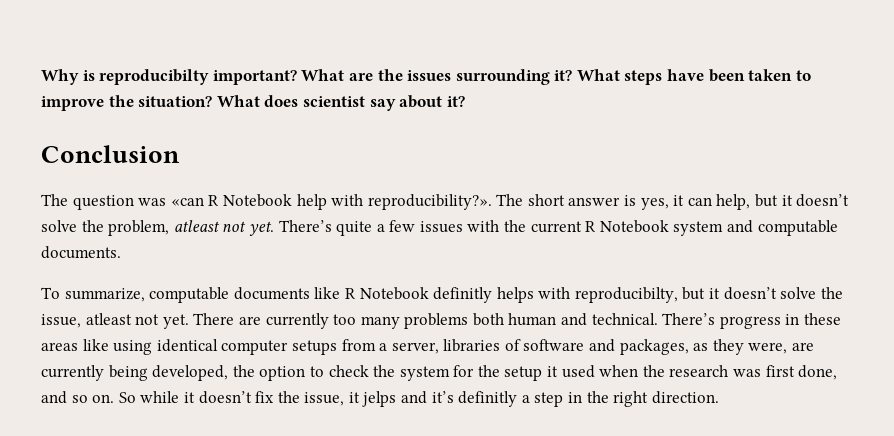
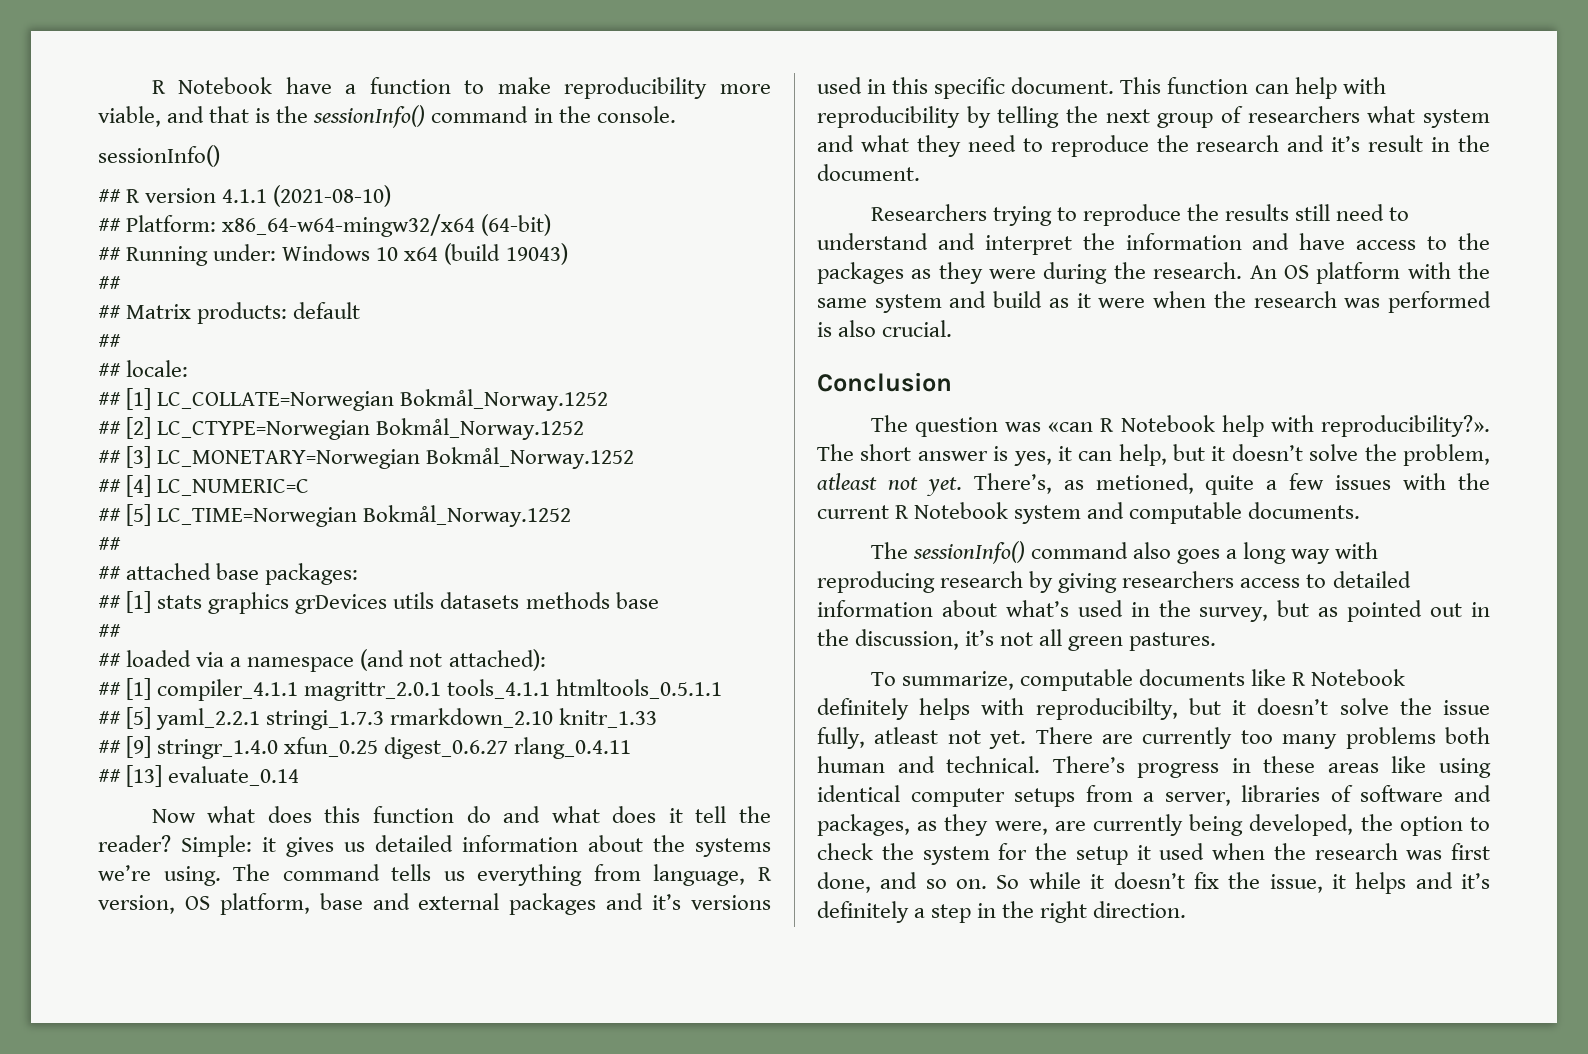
[41,69,811,85] [41,95,465,111] Why is reproducibilty important? What are the issues surrounding it? What steps have been taken to improve the situation? What does scientist say about it? -> [151,77,771,99] [98,105,676,128] [98,145,220,167] [98,185,392,207] [98,214,552,237] [98,243,568,266] [98,276,121,290] [98,302,361,324] [98,334,121,348] [98,360,189,377] [98,388,609,411] [98,417,585,440] [98,446,635,469] [98,475,310,497] [98,504,572,527] [98,537,121,551] [98,563,359,585] [98,591,659,614] [98,624,121,638] [98,649,546,672] [98,678,723,701] [98,707,658,730] [98,736,632,759] [98,765,300,787] [151,806,771,823] [98,835,771,857] [98,864,772,886] [98,893,771,915] [817,77,1386,99] [817,106,1490,128] [817,135,1490,157] [817,164,920,181] [870,204,1410,226] [817,233,1490,255] [817,262,1490,284] [817,291,1491,313] [817,320,953,337] R Notebook have a function to make reproducibility more viable, and that is the sessionInfo() command in the console. // sessionInfo() // ## R version 4.1.1 (2021-08-10) // ## Platform: x86_64-w64-mingw32/x64 (64-bit) // ## Running under: Windows 10 x64 (build 19043) // ## // ## Matrix products: default // ## // ## locale: // ## [1] LC_COLLATE=Norwegian Bokmål_Norway.1252 // ## [2] LC_CTYPE=Norwegian Bokmål_Norway.1252 // ## [3] LC_MONETARY=Norwegian Bokmål_Norway.1252 // ## [4] LC_NUMERIC=C // ## [5] LC_TIME=Norwegian Bokmål_Norway.1252 // ## // ## attached base packages: // ## [1] stats graphics grDevices utils datasets methods base // ## // ## loaded via a namespace (and not attached): // ## [1] compiler_4.1.1 magrittr_2.0.1 tools_4.1.1 htmltools_0.5.1.1 // ## [5] yaml_2.2.1 stringi_1.7.3 rmarkdown_2.10 knitr_1.33 // ## [9] stringr_1.4.0 xfun_0.25 digest_0.6.27 rlang_0.4.11 // ## [13] evaluate_0.14 // Now what does this function do and what does it tell the reader? Simple: it gives us detailed information about the systems we’re using. The command tells us everything from language, R version, OS platform, base and external packages and it’s versions used in this specific document. This function can help with reproducibility by telling the next group of researchers what system and what they need to reproduce the research and it’s result in the document. // Researchers trying to reproduce the results still need to understand and interpret the information and have access to the packages as they were during the research. An OS platform with the same system and build as it were when the research was performed is also crucial.
[278,220,332,232] There’s -> [973,473,1194,494] There’s, as metioned,
(121, 252) none -> [870,541,1379,564] [817,571,1411,593] [817,600,1490,622] [817,629,1217,651] // The sessionInfo() command also goes a long way with reproducing research by giving researchers access to detailed information about what’s used in the survey, but as pointed out in the discussion, it’s not all green pastures.
[433,287,493,303] definitly -> [817,698,909,720] definitely
[41,314,81,328] issue, -> [1443,700,1490,715] [817,727,865,749] issue fully,
[362,391,518,407] jelps and it’s definitly -> [1355,872,1490,894] [817,901,909,923] helps and it’s definitely

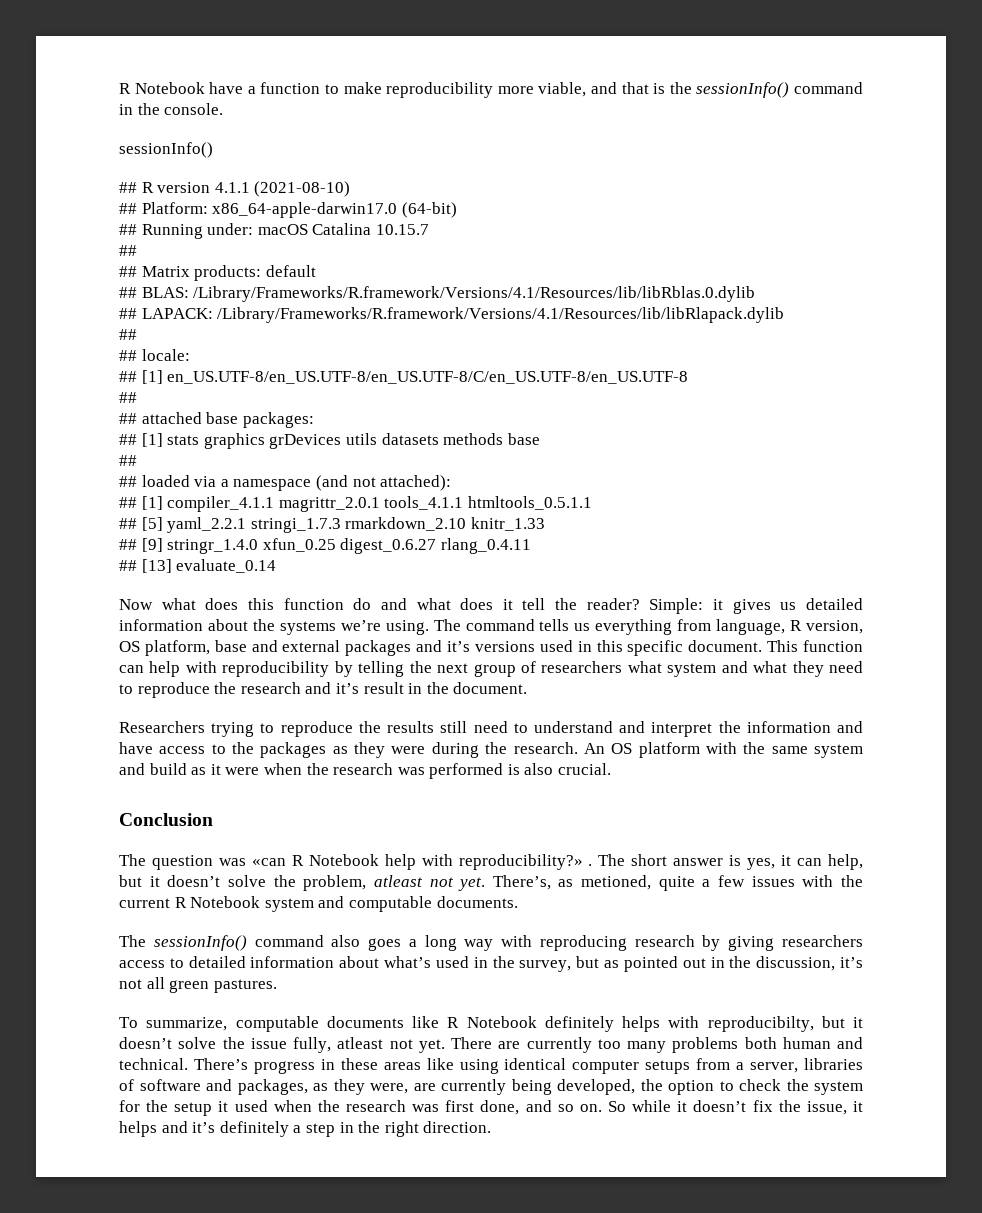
[222,214,476,237] x86_64-w64-mingw32/x64 -> [212,202,398,218] x86_64-apple-darwin17.0
[282,243,568,265] Windows 10 x64 (build 19043) -> [257,223,429,235] macOS Catalina 10.15.7
(361, 310) none -> [119,286,756,302] [119,307,785,323] // ## BLAS: /Library/Frameworks/R.framework/Versions/4.1/Resources/lib/libRblas.0.dylib // ## LAPACK: /Library/Frameworks/R.framework/Versions/4.1/Resources/lib/libRlapack.dylib
[157,389,609,411] [98,417,585,440] [98,446,635,469] [98,475,310,497] [98,504,572,527] LC_COLLATE=Norwegian Bokmål_Norway.1252 // ## [2] LC_CTYPE=Norwegian Bokmål_Norway.1252 // ## [3] LC_MONETARY=Norwegian Bokmål_Norway.1252 // ## [4] LC_NUMERIC=C // ## [5] LC_TIME=Norwegian Bokmål_Norway.1252 -> [167,371,689,384] en_US.UTF-8/en_US.UTF-8/en_US.UTF-8/C/en_US.UTF-8/en_US.UTF-8
[1321,415,1490,437] reproducibility?». -> [458,854,593,870] reproducibility?» .

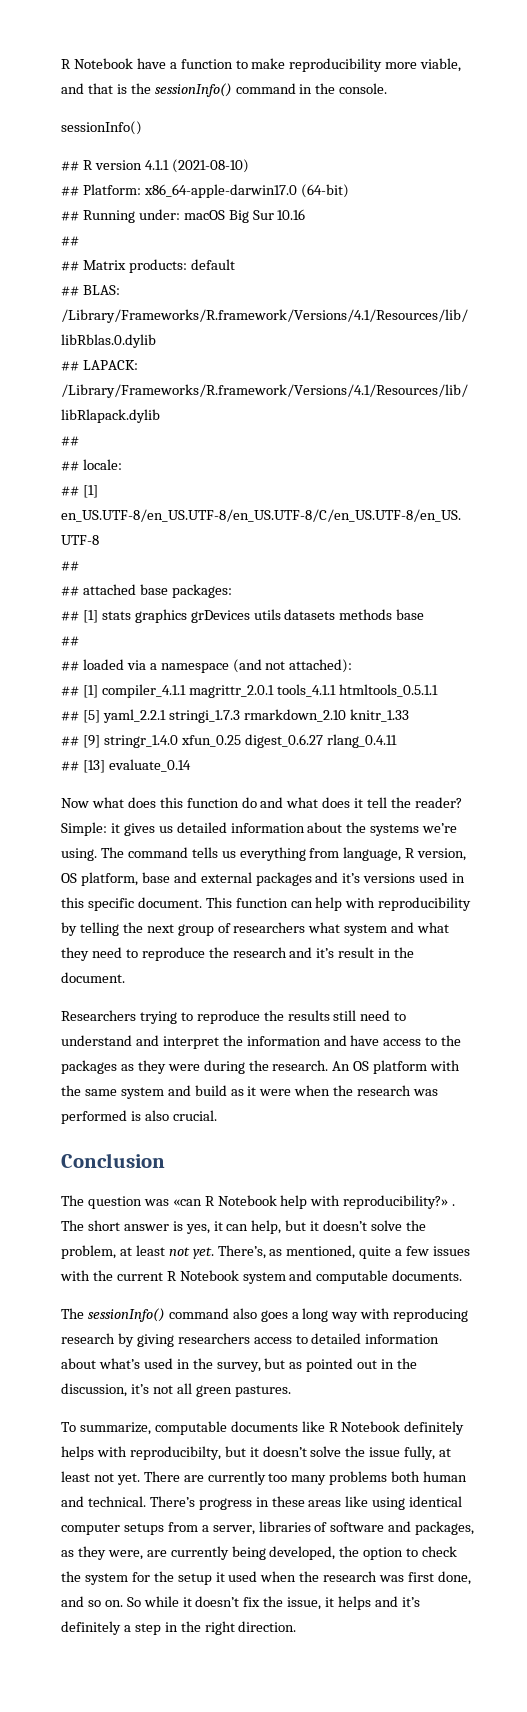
[312,223,429,235] Catalina 10.15.7 -> [228,209,306,223] Big Sur 10.16
[373,875,423,887] atleast -> [119,1245,165,1256] at least
[581,875,652,890] metioned, -> [286,1245,356,1259] mentioned,
[337,1037,384,1049] atleast -> [439,1448,452,1457] [61,1471,90,1482] at least

